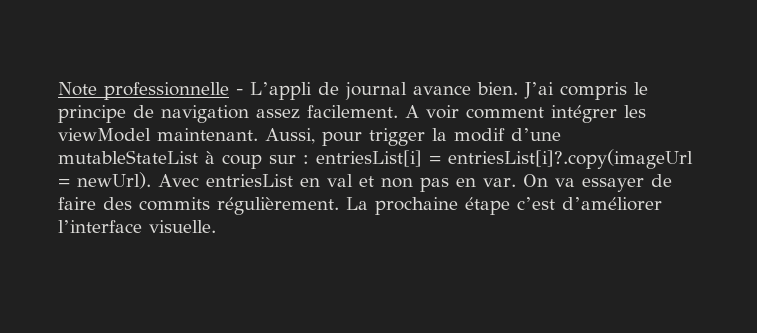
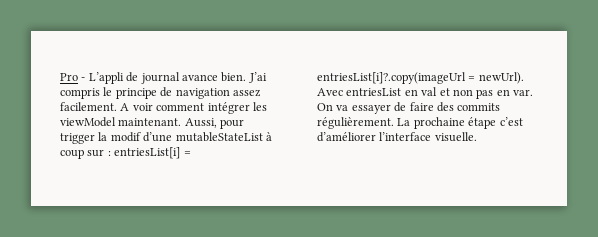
[58,82,229,100] Note professionnelle -> [60,73,78,81] Pro

